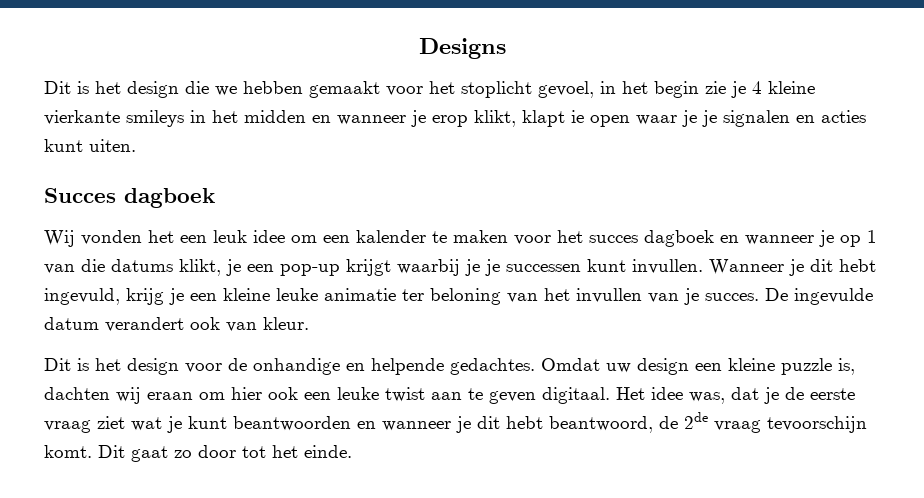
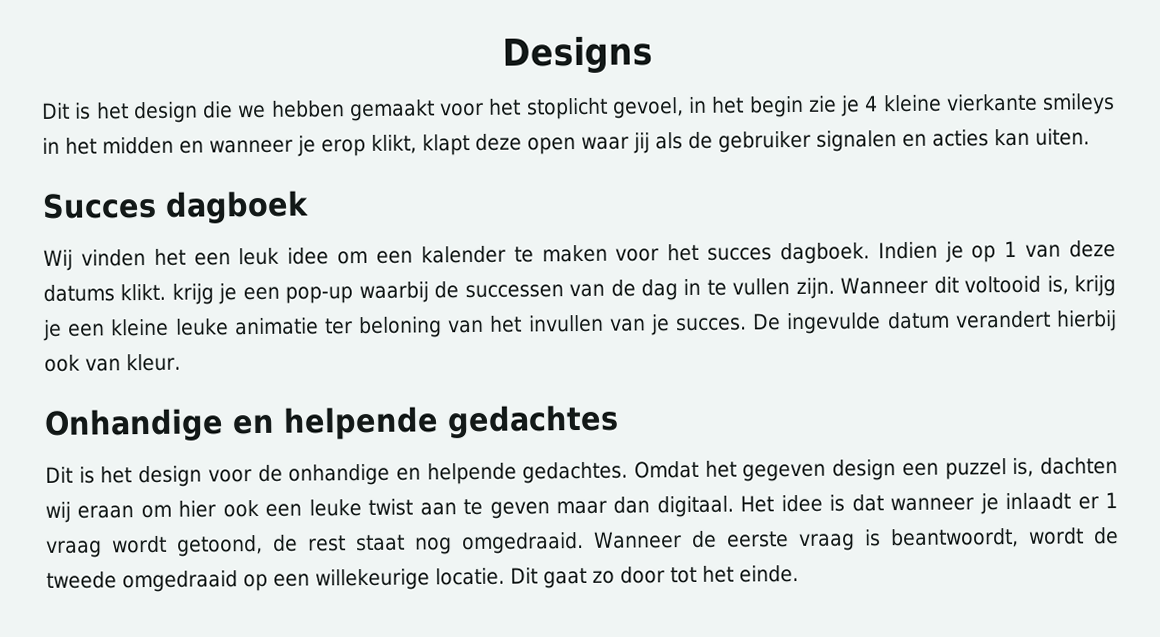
[571,110,584,123] ie -> [475,133,522,151] deze
[682,110,717,127] je je -> [633,130,811,154] jij als de gebruiker
[44,139,83,152] kunt -> [993,128,1030,147] kan
[81,230,142,245] vonden -> [80,249,146,267] vinden
[644,230,814,247] dagboek en wanneer -> [779,241,938,265] dagboek. Indien
[81,259,876,276] [44,288,120,305] die datums klikt, je een pop-up krijgt waarbij je je successen kunt invullen. Wanneer je dit hebt ingevuld, -> [1068,240,1116,258] [43,275,1069,305] deze datums klikt. krijg je een pop-up waarbij de successen van de dag in te vullen zijn. Wanneer dit voltooid is,
(184, 324) none -> [1055,310,1117,332] hierbij
(309, 323) none -> [44,404,619,442] // Onhandige en helpende gedachtes
[606,358,832,375] uw design een kleine puzzle -> [704,458,1007,482] het gegeven design een puzzel
(536, 397) none -> [555,496,651,515] maar dan
[689,387,855,404] [44,412,867,433] [44,445,92,458] was, dat je de eerste vraag ziet wat je kunt beantwoorden en wanneer je dit hebt beantwoord, de 2de vraag tevoorschijn komt. -> [829,492,1118,515] [46,527,1119,558] [46,567,505,593] is dat wanneer je inlaadt er 1 vraag wordt getoond, de rest staat nog omgedraaid. Wanneer de eerste vraag is beantwoordt, wordt de tweede omgedraaid op een willekeurige locatie.

